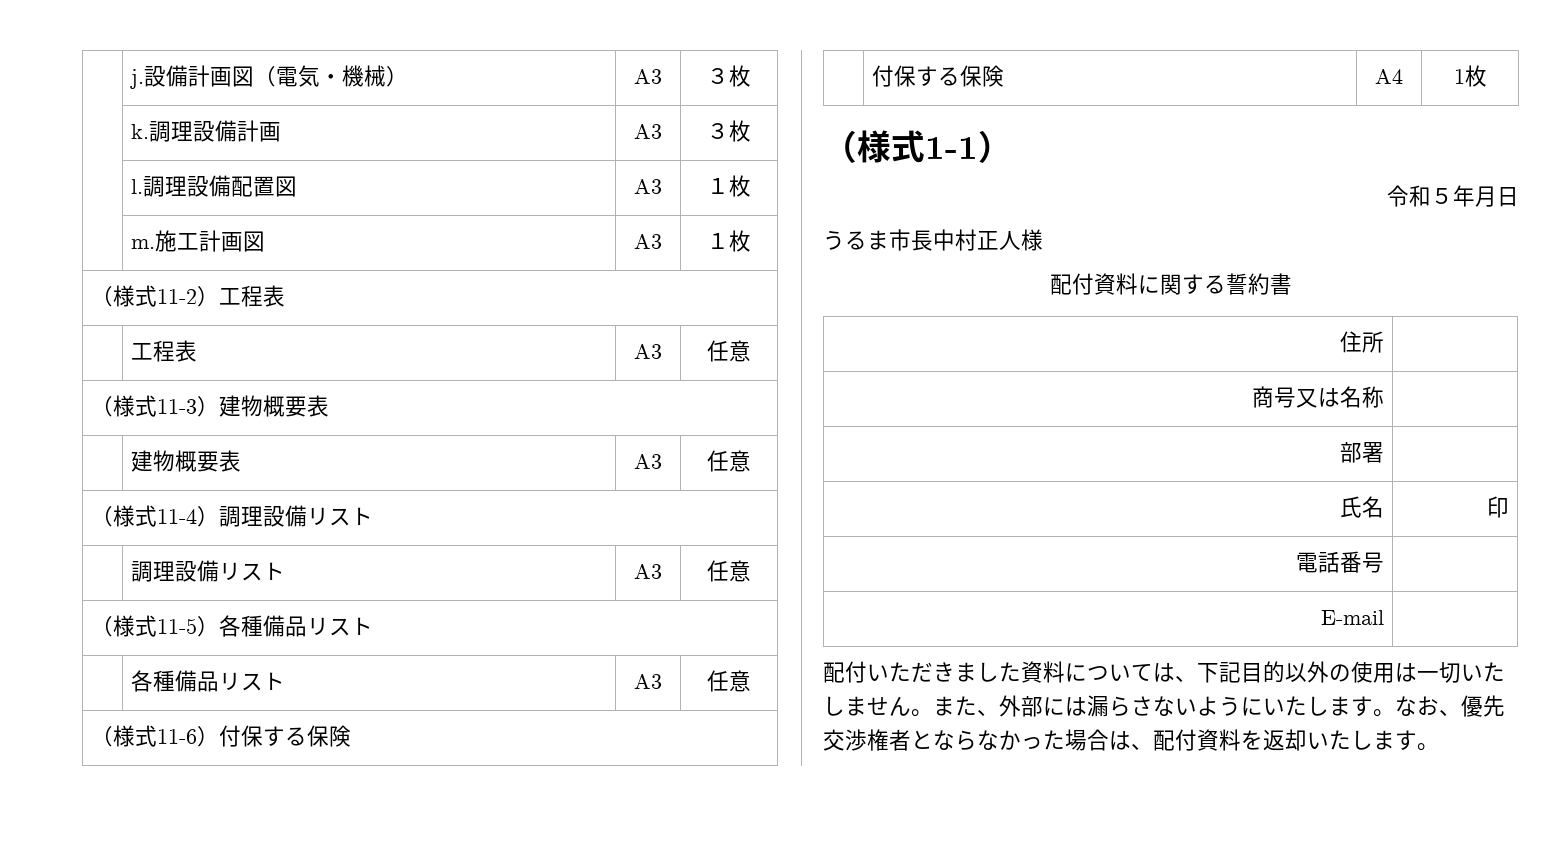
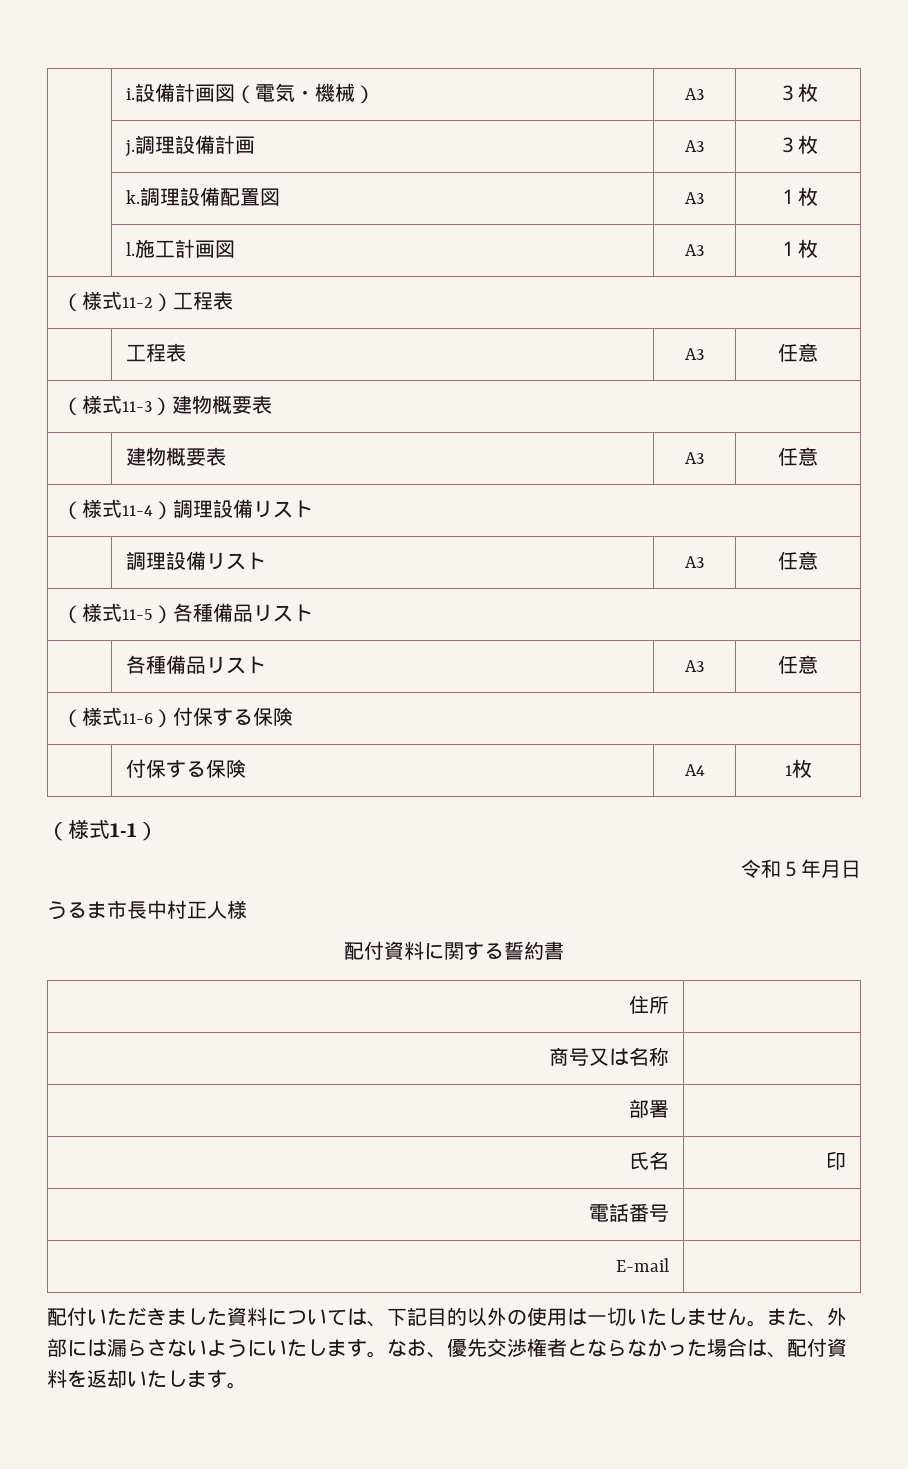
[130,69,145,89] | j. -> [126,88,136,100] | i.
[131,124,150,139] k. -> [125,140,136,157] j.
[131,179,144,194] l. -> [126,190,141,204] k.
[131,239,156,249] m. -> [126,242,136,256] l.

